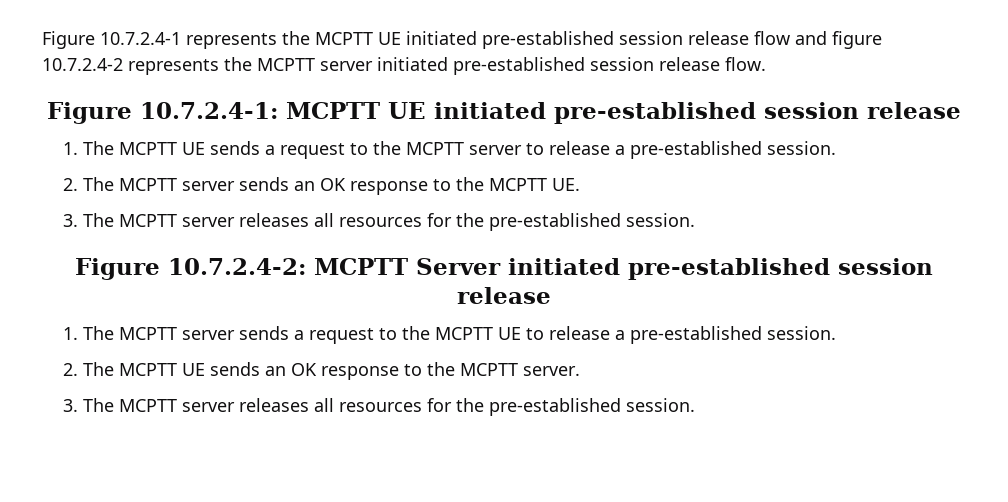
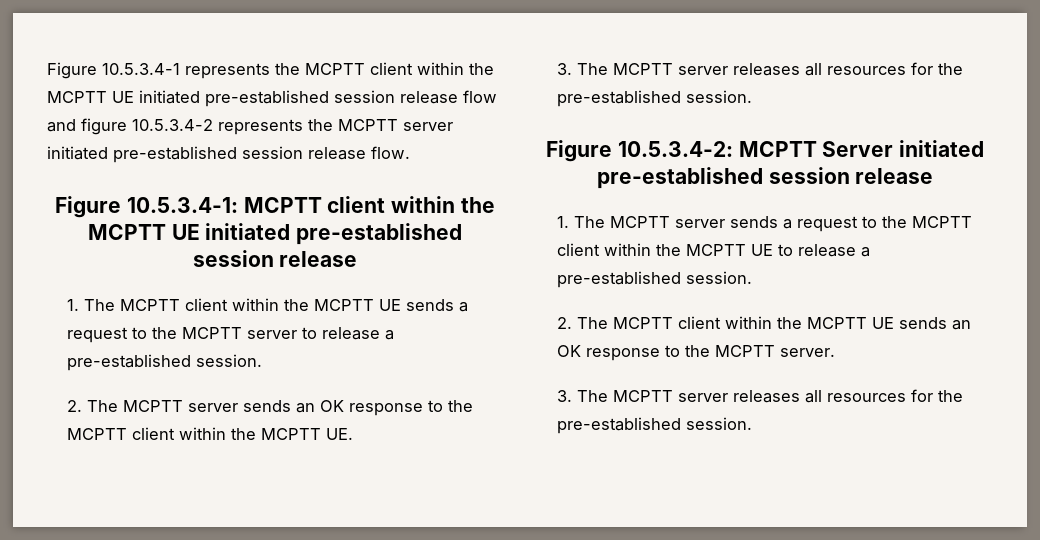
[42,31,373,49] Figure 10.7.2.4-1 represents the MCPTT -> [47,62,494,79] [47,91,107,103] Figure 10.5.3.4-1 represents the MCPTT client within the MCPTT
[42,58,123,71] 10.7.2.4-2 -> [132,119,213,131] 10.5.3.4-2
[140,102,279,119] 10.7.2.4-1: -> [126,196,495,213] 10.5.3.4-1: MCPTT client within the
(178, 148) none -> [185,298,375,311] client within the MCPTT
(548, 184) none -> [132,427,322,440] client within the MCPTT
[168,258,307,275] 10.7.2.4-2: -> [617,141,733,157] 10.5.3.4-2:
(494, 333) none -> [557,243,747,256] client within the MCPTT
(178, 369) none -> [678,316,868,329] client within the MCPTT

